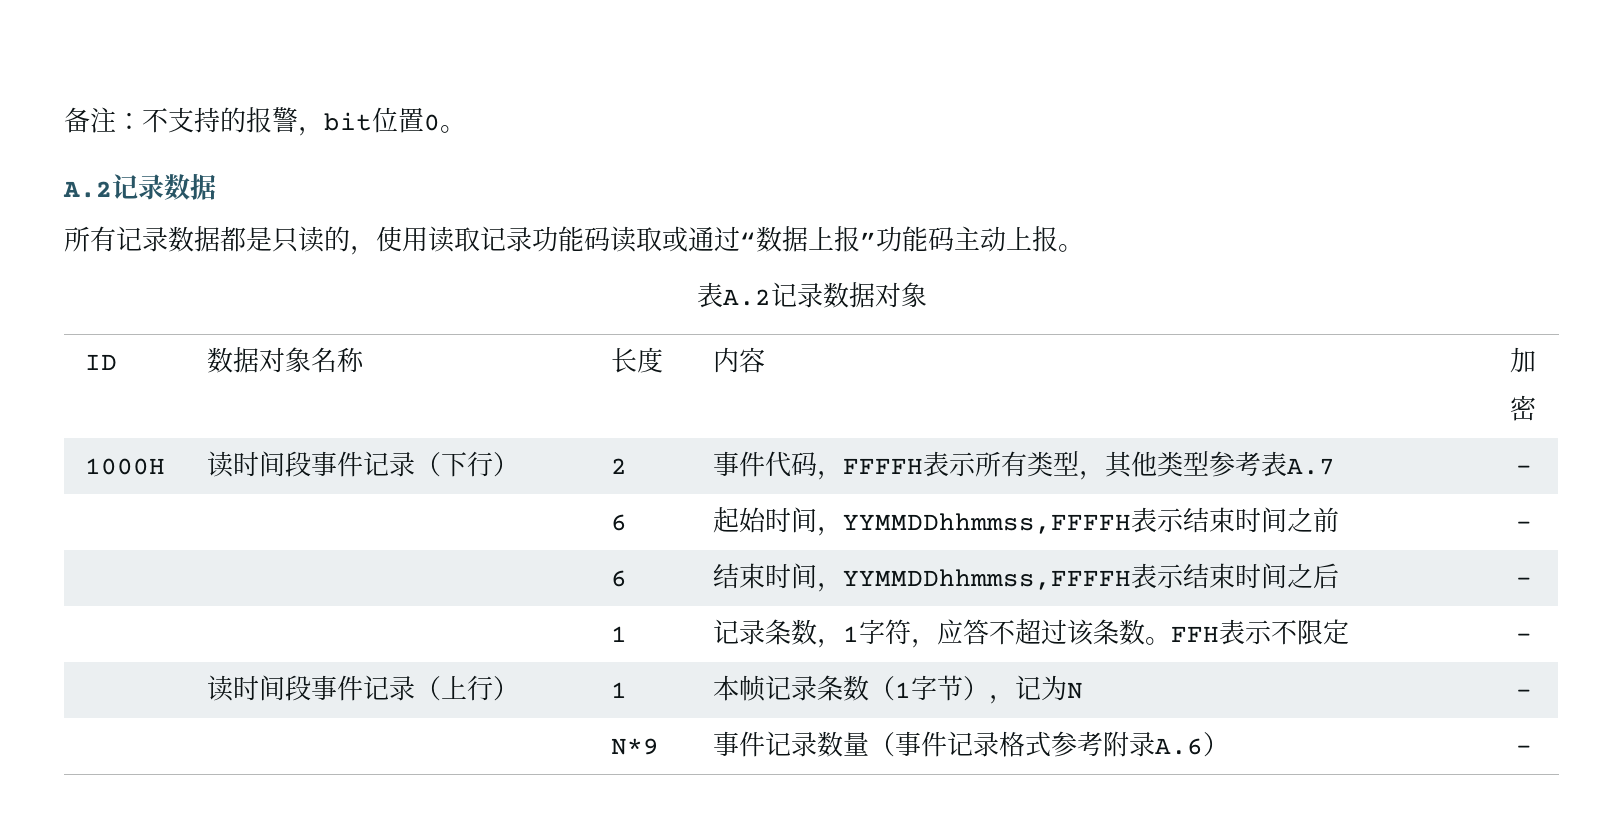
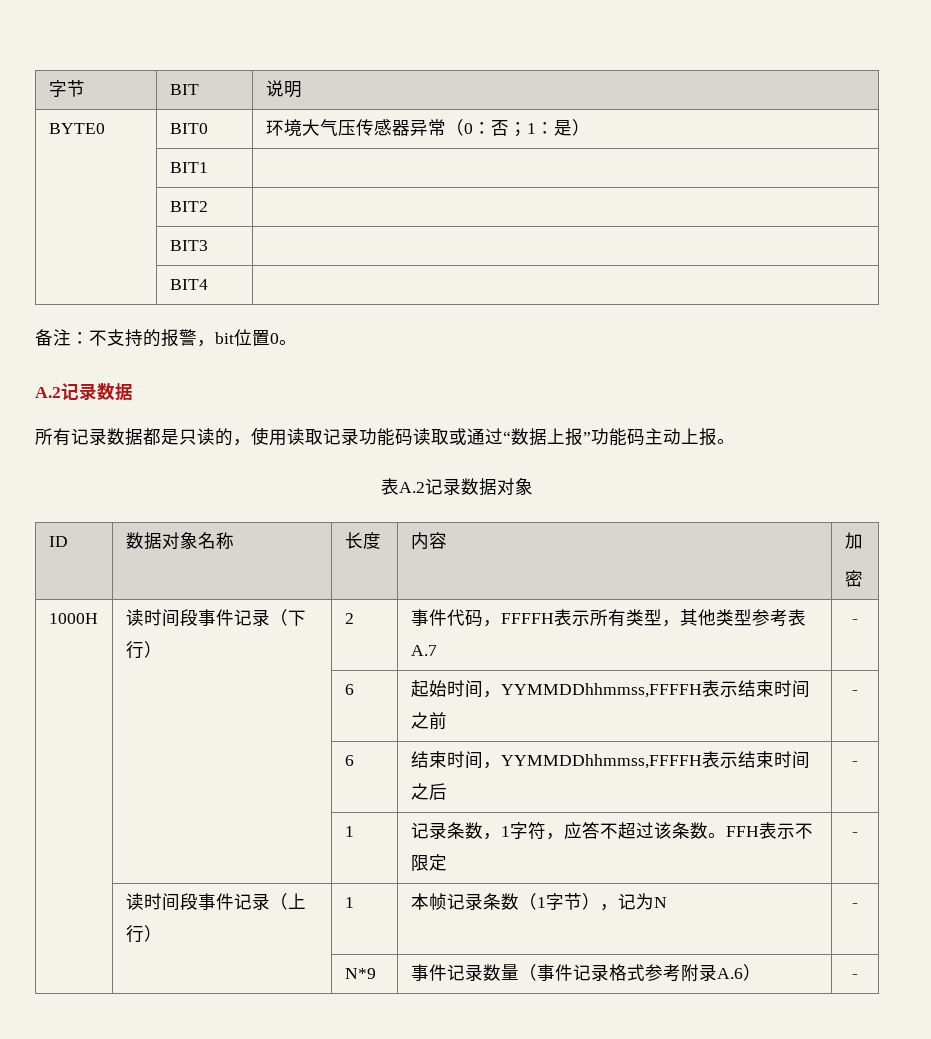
(64, 120) none -> [48,80,85,97] [169,84,199,95] [265,80,302,98] [48,123,105,134] [169,123,208,134] [265,119,590,137] [169,162,208,173] [169,201,208,212] [169,240,208,251] [169,279,208,290] 字节 | BIT | 说明 // BYTE0 | BIT0 | 环境大气压传感器异常（0：否；1：是） // | BIT1 | // | BIT2 | // | BIT3 | // | BIT4 | //

